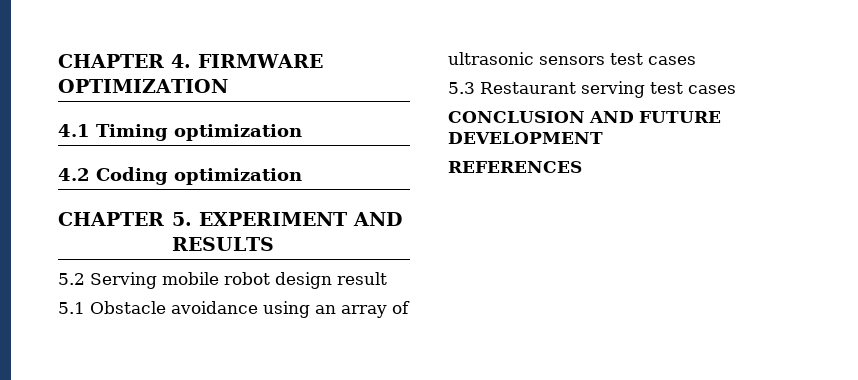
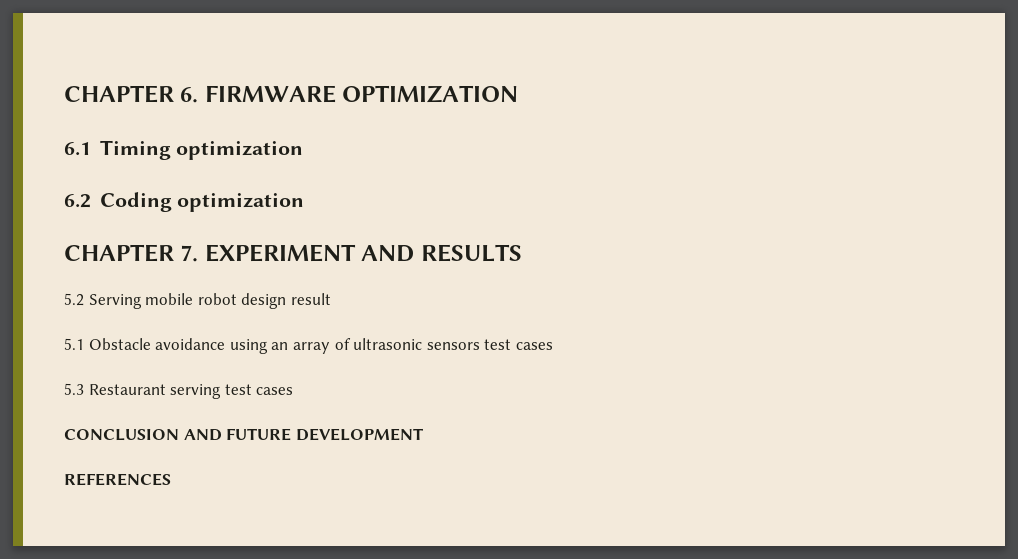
[58,54,191,68] CHAPTER 4. -> [64,85,199,103] CHAPTER 6.
[58,124,90,137] 4.1 -> [64,142,91,156] 6.1
[58,168,90,181] 4.2 -> [64,194,91,208] 6.2
[172,212,193,226] 5. -> [180,245,199,262] 7.

